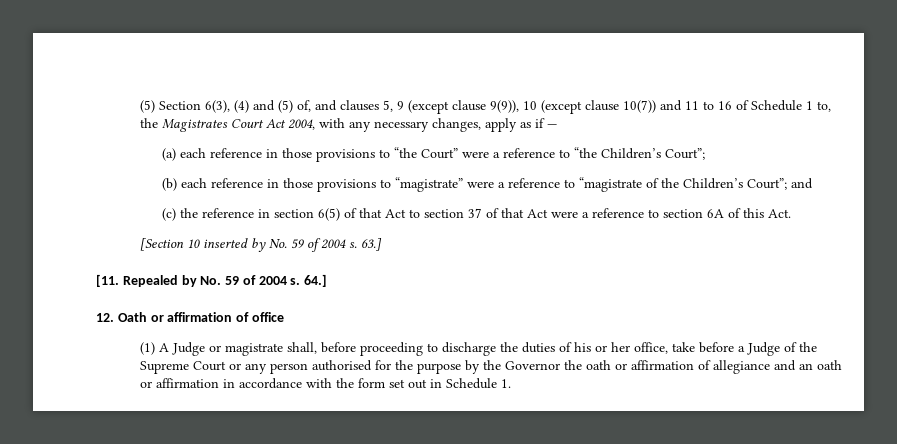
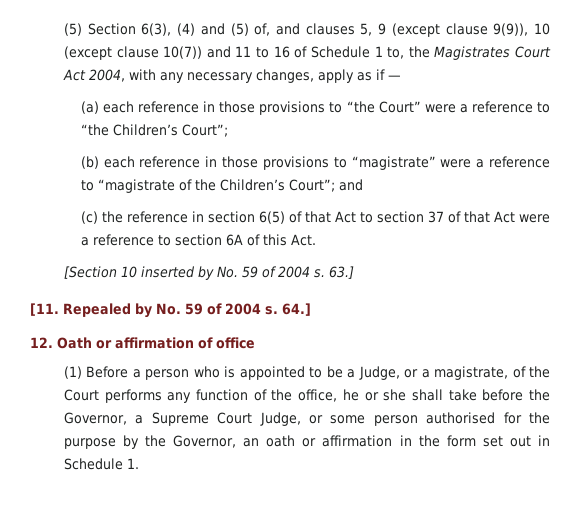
[159,342,818,356] [140,361,268,374] A Judge or magistrate shall, before proceeding to discharge the duties of his or her office, take before a Judge of the Supreme Court or any -> [86,366,550,380] [63,389,550,403] [63,412,366,426] Before a person who is appointed to be a Judge, or a magistrate, of the Court performs any function of the office, he or she shall take before the Governor, a Supreme Court Judge, or some
[505,360,797,374] Governor the oath or affirmation of allegiance and -> [173,435,237,448] Governor,
[239,378,333,389] accordance with -> (412, 440) none

